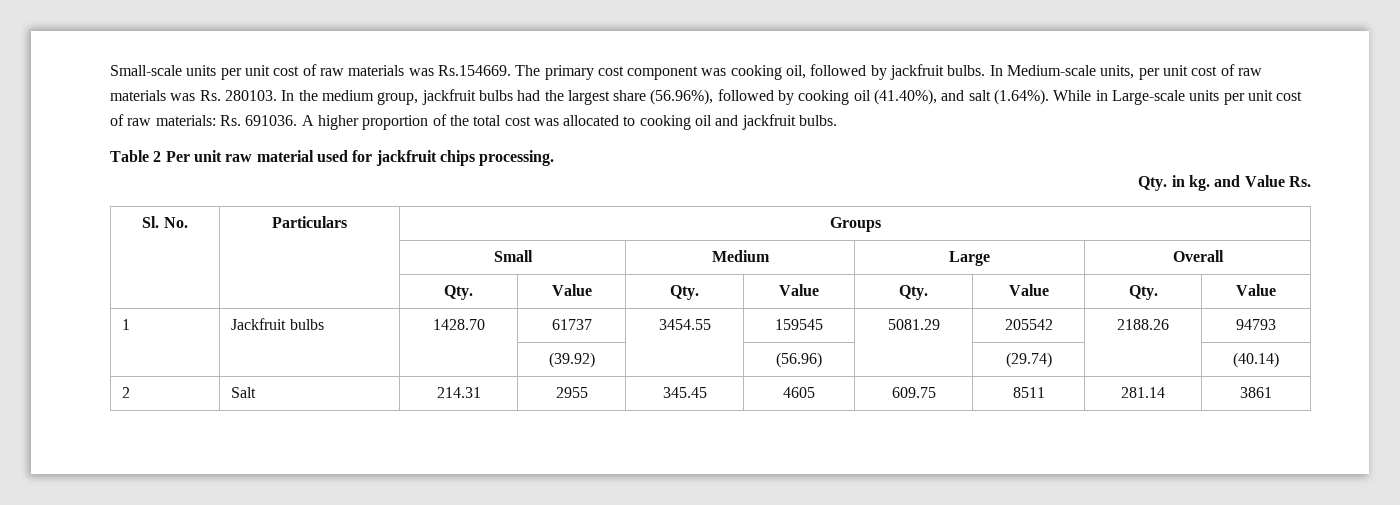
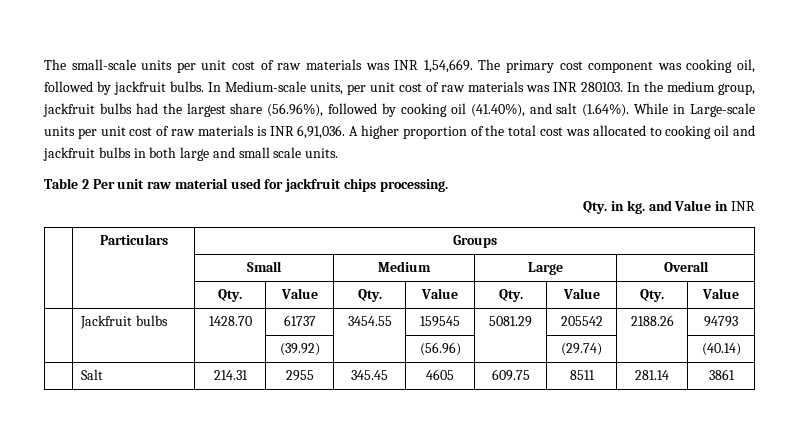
[110,65,182,76] Small-scale -> [44,59,136,70] The small-scale
[437,65,511,76] Rs.154669. -> [394,59,473,73] INR 1,54,669.
[199,90,221,101] Rs. -> [553,82,577,92] INR
[155,115,298,126] materials: Rs. 691036. -> [197,125,346,139] materials is INR 6,91,036.
[799,115,838,126] bulbs. -> [98,147,339,161] bulbs in both large and small scale units.
[1288,176,1311,187] [142,216,188,228] Rs. // Sl. No. -> [715,201,755,211] in INR //
[122,319,131,330] 1 -> (739, 293) none
[122,387,131,398] 2 -> (741, 349) none

